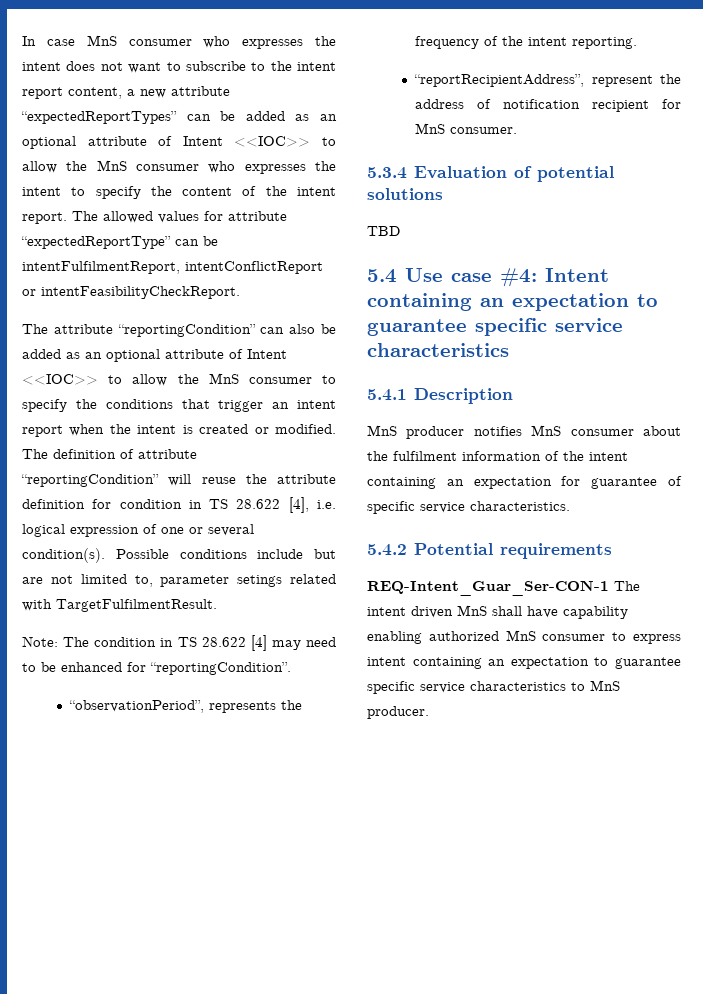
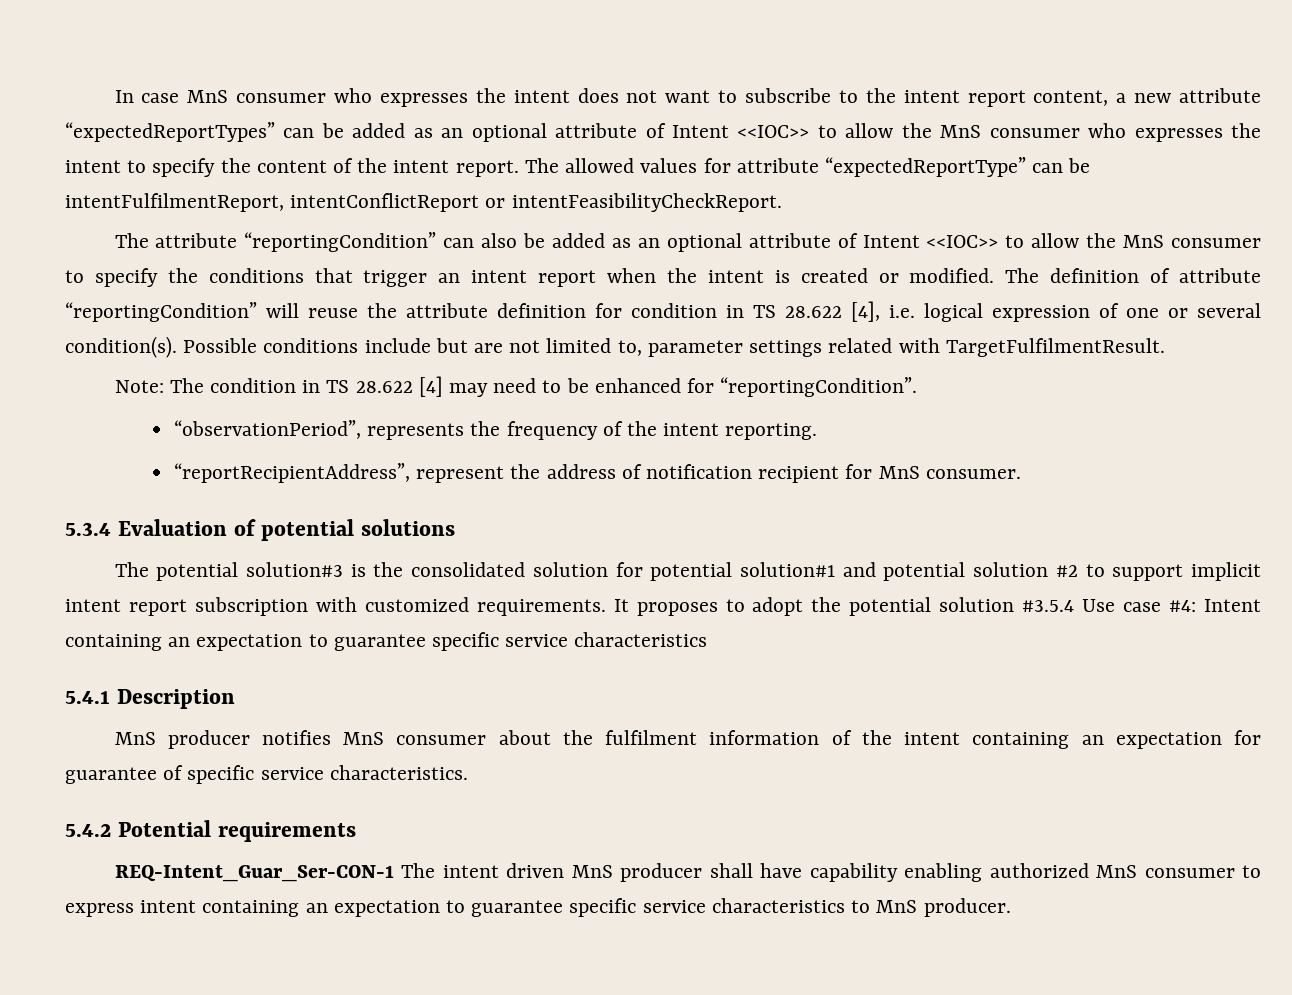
[237,575,283,587] setings -> [749,340,823,357] settings
[367,226,400,236] [367,269,397,283] TBD // 5.4 -> [114,562,1262,581] [65,597,1075,616] The potential solution#3 is the consolidated solution for potential solution#1 and potential solution #2 to support implicit intent report subscription with customized requirements. It proposes to adopt the potential solution #3.5.4
(487, 610) none -> [620,863,703,882] producer

